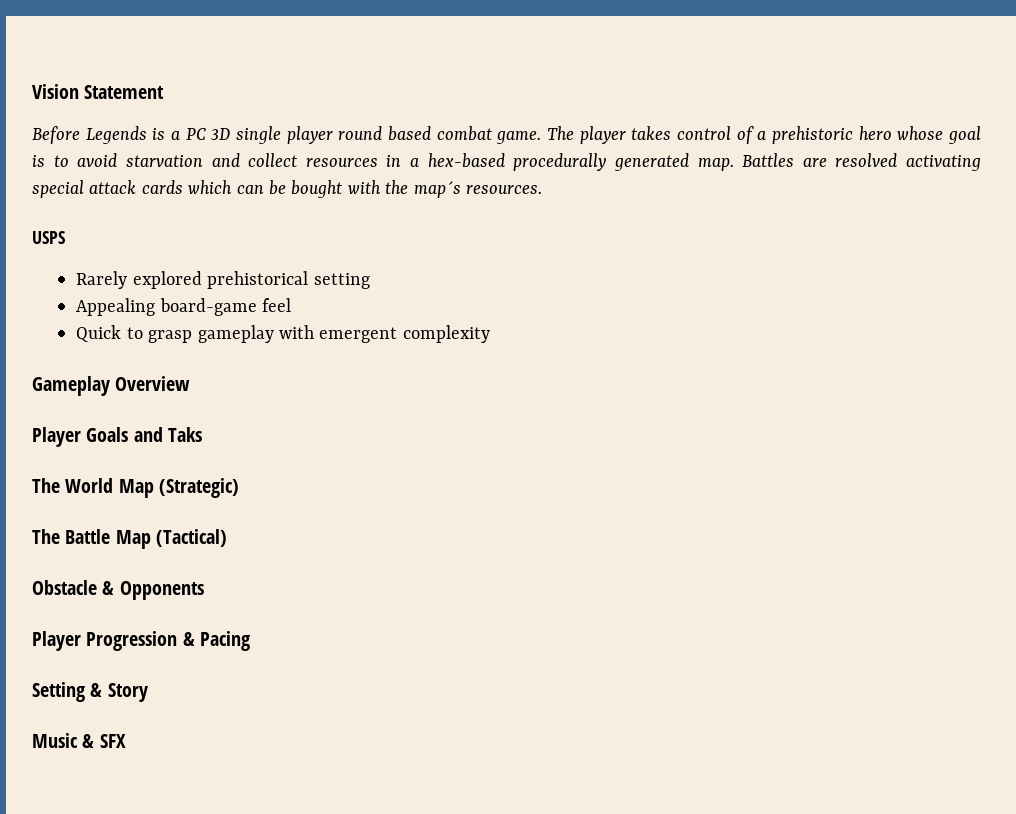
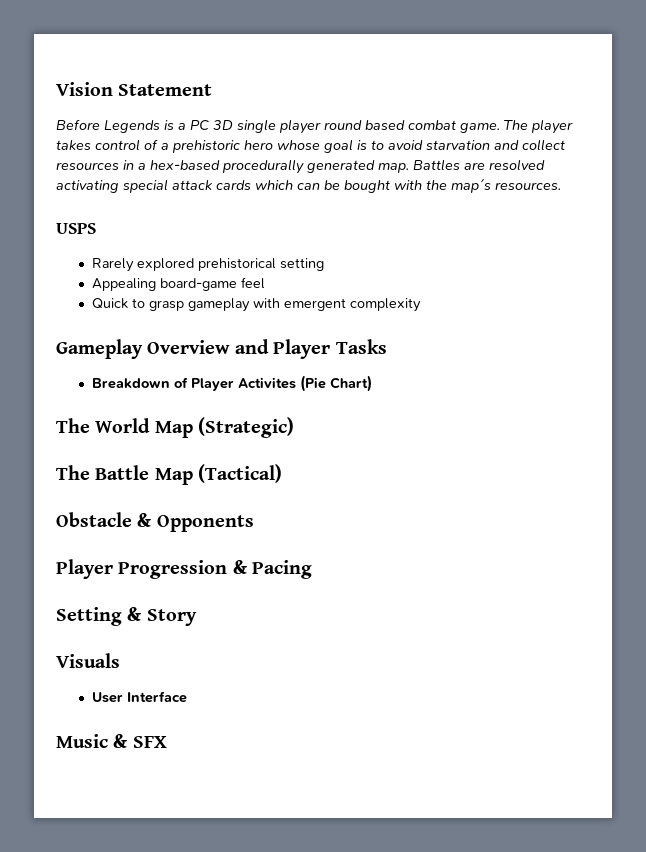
[32,427,203,447] // Player Goals and Taks -> [234,339,387,359] [91,375,372,392] and Player Tasks // Breakdown of Player Activites (Pie Chart)
(148, 692) none -> [56,653,120,668] [91,691,187,703] // Visuals // User Interface

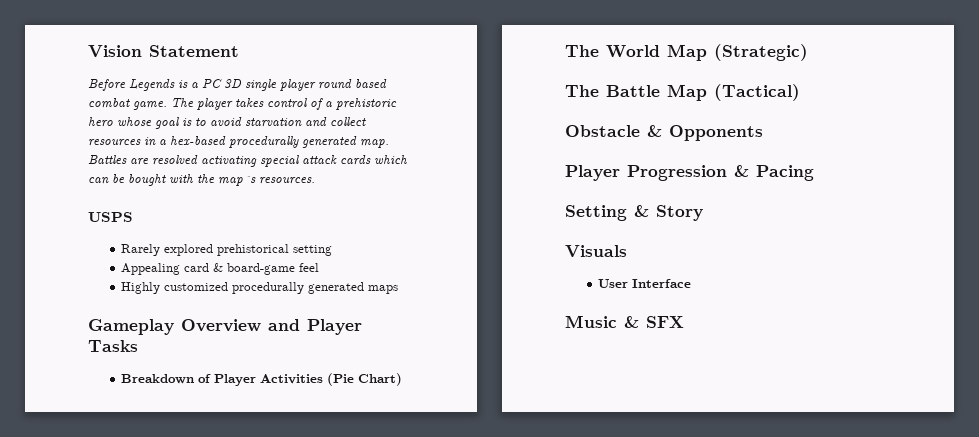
(156, 284) none -> [184,263,224,272] card &
[91,298,421,312] Quick to grasp gameplay with emergent complexity -> [121,282,399,294] Highly customized procedurally generated maps
[237,377,296,389] Activites -> [260,374,324,384] Activities

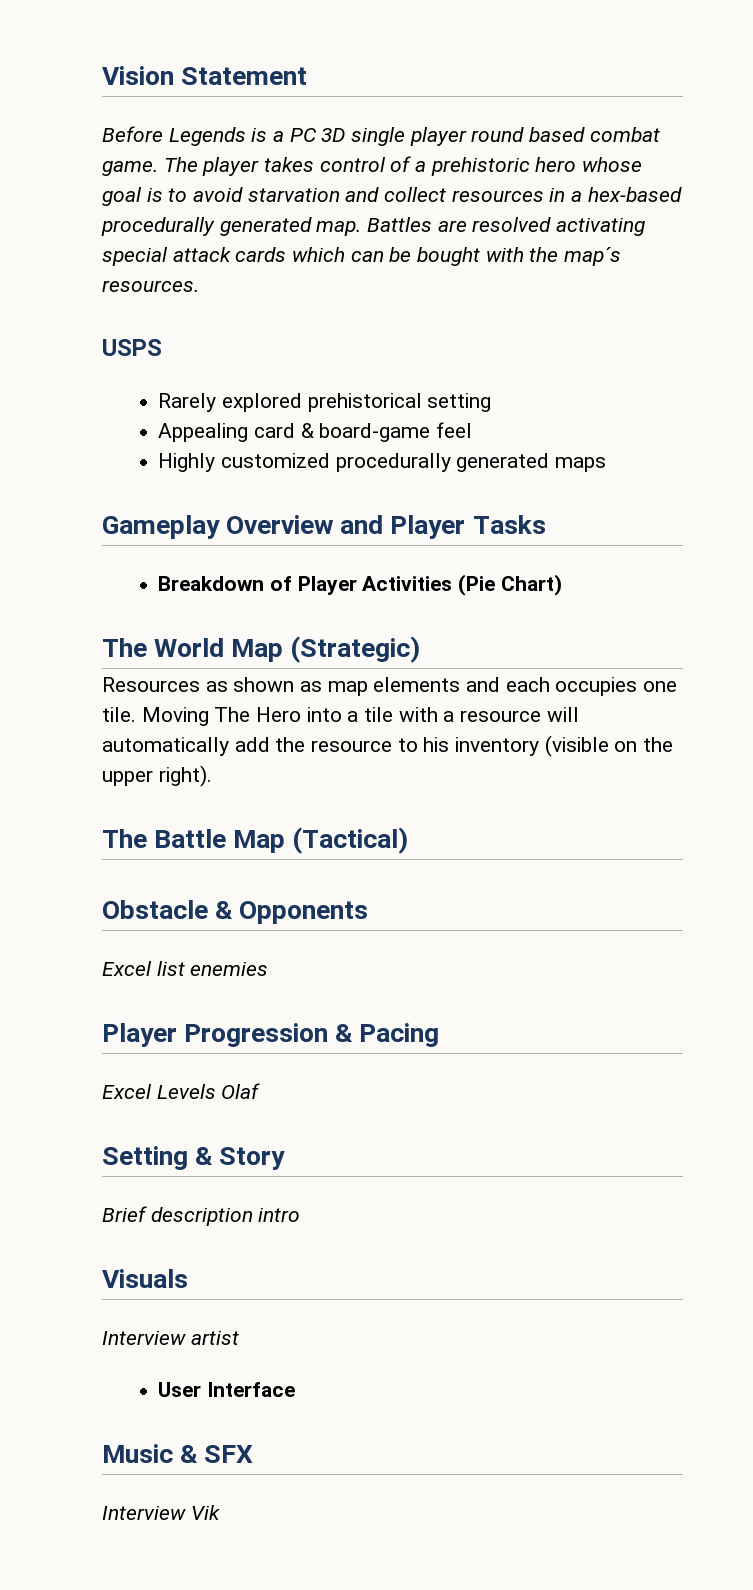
(808, 52) none -> [102,677,678,696] [102,707,579,726] [102,735,674,757] [102,765,212,787] // Resources as shown as map elements and each occupies one tile. Moving The Hero into a tile with a resource will automatically add the resource to his inventory (visible on the upper right).
(763, 133) none -> [102,961,269,976] // Excel list enemies
(814, 173) none -> [102,1083,261,1099] // Excel Levels Olaf
(703, 213) none -> [102,1206,301,1226] // Brief description intro
(627, 251) none -> [102,1331,239,1345] // Interview artist
(684, 322) none -> [102,1505,220,1520] // Interview Vik

